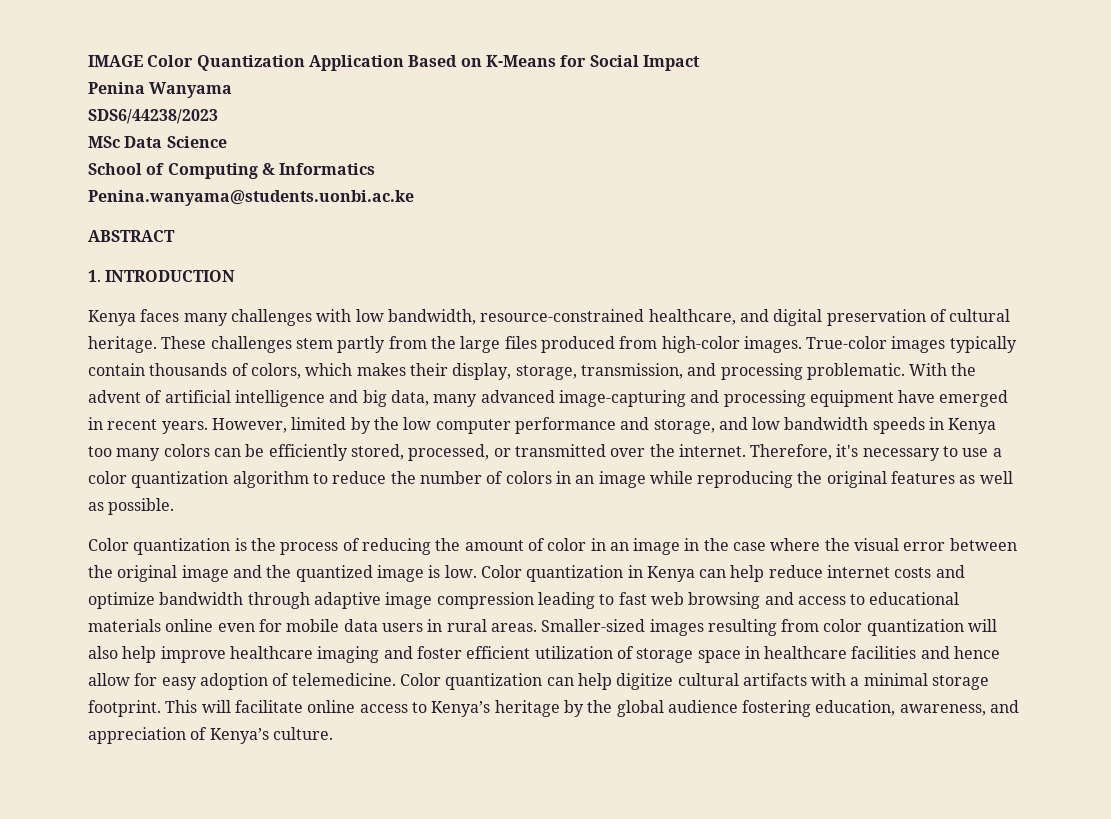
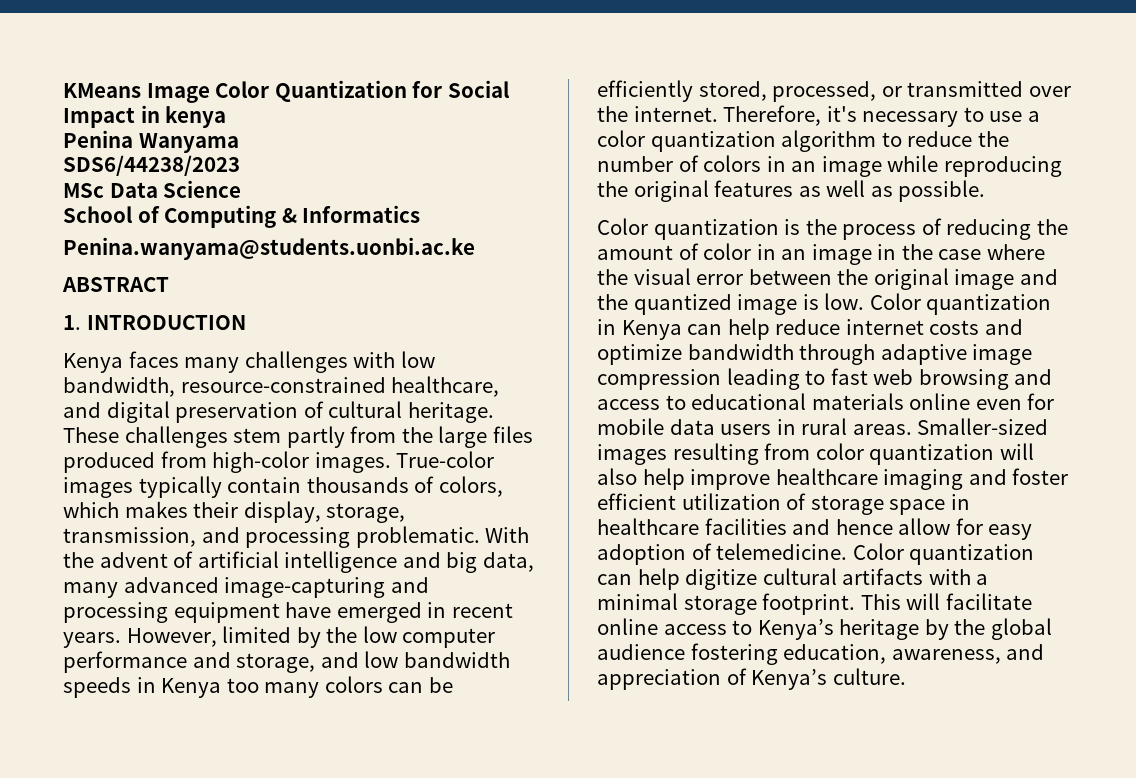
[88,55,556,71] IMAGE Color Quantization Application Based on K-Means -> [63,80,407,103] KMeans Image Color Quantization
(700, 63) none -> [140,105,227,128] in kenya

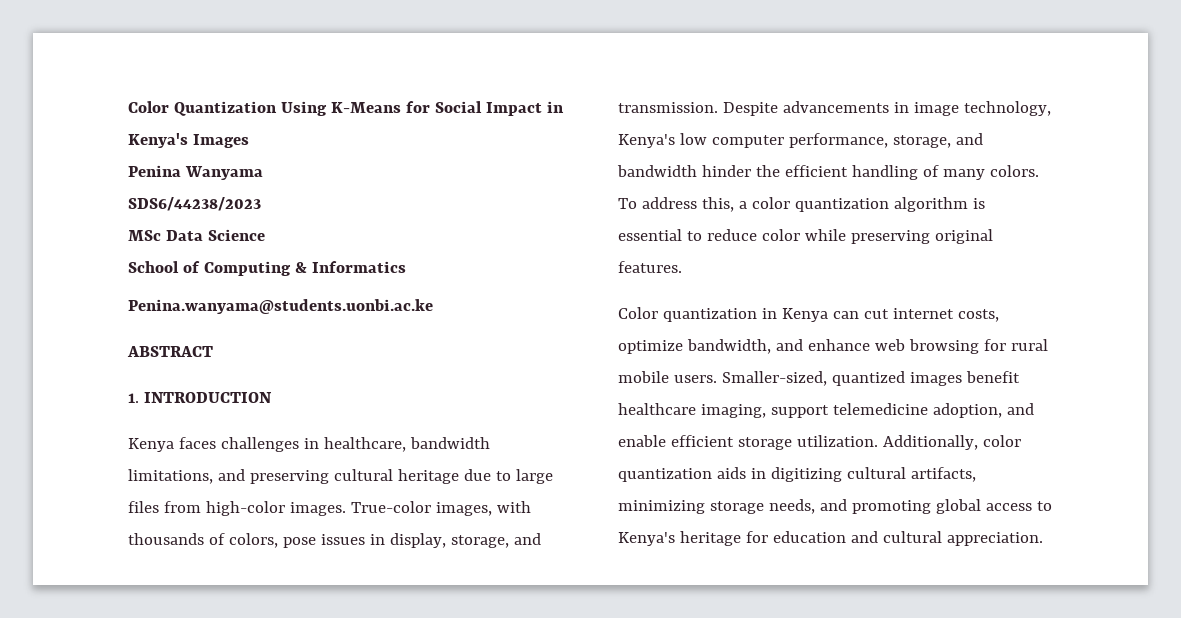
[63,80,407,103] KMeans Image Color Quantization -> [128,101,401,116] Color Quantization Using K-Means
[165,106,227,128] kenya -> [128,133,249,148] Kenya's Images
[184,351,435,373] [63,376,500,397] [63,401,494,423] [63,426,433,448] many challenges with low bandwidth, resource-constrained healthcare, and digital preservation of cultural heritage. These challenges stem partly from the -> [220,437,490,452] [128,469,511,484] challenges in healthcare, bandwidth limitations, and preserving cultural heritage due to
[63,452,155,473] produced -> (159, 507) none
[63,476,503,498] [63,501,406,523] [63,526,530,548] [63,551,534,573] [63,577,429,598] [63,602,513,623] [63,626,496,648] [63,651,510,673] [63,676,453,698] [597,80,1071,102] [597,105,1040,127] [597,130,1009,152] [597,155,1062,177] [597,180,986,202] [597,218,1068,240] [597,243,1045,265] [597,268,1058,290] [597,293,1052,315] [597,318,1023,340] [597,344,1033,365] [597,368,1053,390] [597,393,1055,410] [597,418,1049,435] [597,443,1034,465] [597,468,1069,490] [597,493,970,515] [597,518,1033,540] [597,543,1035,565] [597,568,989,590] [597,593,1032,615] [597,618,1052,640] [597,643,1045,665] [597,668,906,690] images typically contain thousands of colors, which makes their display, storage, transmission, and processing problematic. With the advent of artificial intelligence and big data, many advanced image-capturing and processing equipment have emerged in recent years. However, limited by the low computer performance and storage, and low bandwidth speeds in Kenya too many colors can be efficiently stored, processed, or transmitted over the internet. Therefore, it's necessary to use a color quantization algorithm to reduce the number of colors in an image while reproducing the original features as well as possible. // Color quantization is the process of reducing the amount of color in an image in the case where the visual error between the original image and the quantized image is low. Color quantization in Kenya can help reduce internet costs and optimize bandwidth through adaptive image compression leading to fast web browsing and access to educational materials online even for mobile data users in rural areas. Smaller-sized images resulting from color quantization will also help improve healthcare imaging and foster efficient utilization of storage space in healthcare facilities and hence allow for easy adoption of telemedicine. Color quantization can help digitize cultural artifacts with a minimal storage footprint. This will facilitate online access to Kenya’s heritage by the global audience fostering education, awareness, and appreciation of Kenya’s culture. -> [435,501,531,516] [128,533,541,548] [618,101,1051,116] [618,133,983,148] [617,165,1039,180] [618,197,985,212] [618,229,993,244] [618,261,682,273] [618,307,999,322] [618,339,1048,354] [618,371,1020,386] [618,403,1034,418] [618,435,1021,450] [618,467,976,482] [618,499,1052,514] [618,531,1043,546] images, with thousands of colors, pose issues in display, storage, and transmission. Despite advancements in image technology, Kenya's low computer performance, storage, and bandwidth hinder the efficient handling of many colors. To address this, a color quantization algorithm is essential to reduce color while preserving original features. // Color quantization in Kenya can cut internet costs, optimize bandwidth, and enhance web browsing for rural mobile users. Smaller-sized, quantized images benefit healthcare imaging, support telemedicine adoption, and enable efficient storage utilization. Additionally, color quantization aids in digitizing cultural artifacts, minimizing storage needs, and promoting global access to Kenya's heritage for education and cultural appreciation.

